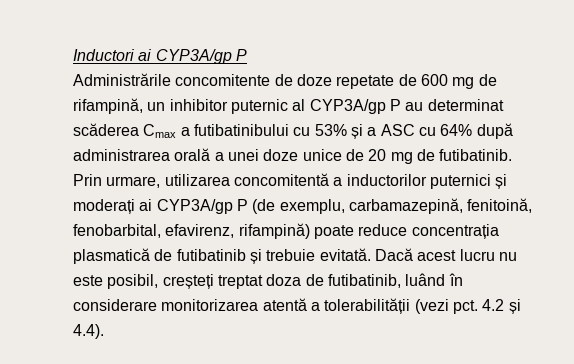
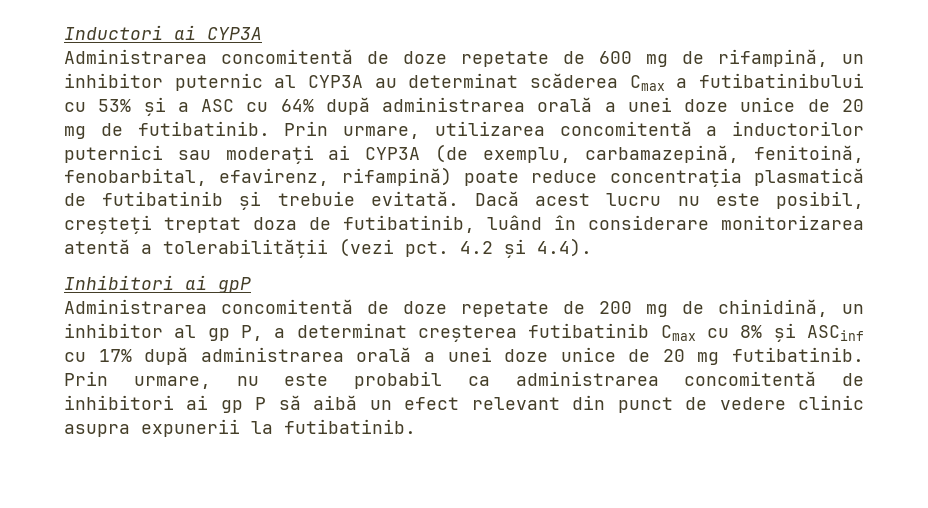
[155,49,247,64] [73,73,271,86] CYP3A/gp P // Administrările concomitente -> [207,27,262,40] [64,49,353,64] CYP3A // Administrarea concomitentă
[309,99,401,114] CYP3A/gp P -> [308,75,363,88] CYP3A
[495,174,508,189] și -> [177,150,211,160] sau
[156,199,248,214] CYP3A/gp P -> [365,147,420,160] CYP3A
(104, 331) none -> [64,275,251,293] [64,299,864,317] [64,323,865,342] [64,347,864,365] [64,371,864,389] [64,395,864,413] [64,419,416,437] // Inhibitori ai gpP // Administrarea concomitentă de doze repetate de 200 mg de chinidină, un inhibitor al gp P, a determinat creșterea futibatinib Cmax cu 8% și ASCinf cu 17% după administrarea orală a unei doze unice de 20 mg futibatinib. Prin urmare, nu este probabil ca administrarea concomitentă de inhibitori ai gp P să aibă un efect relevant din punct de vedere clinic asupra expunerii la futibatinib.

